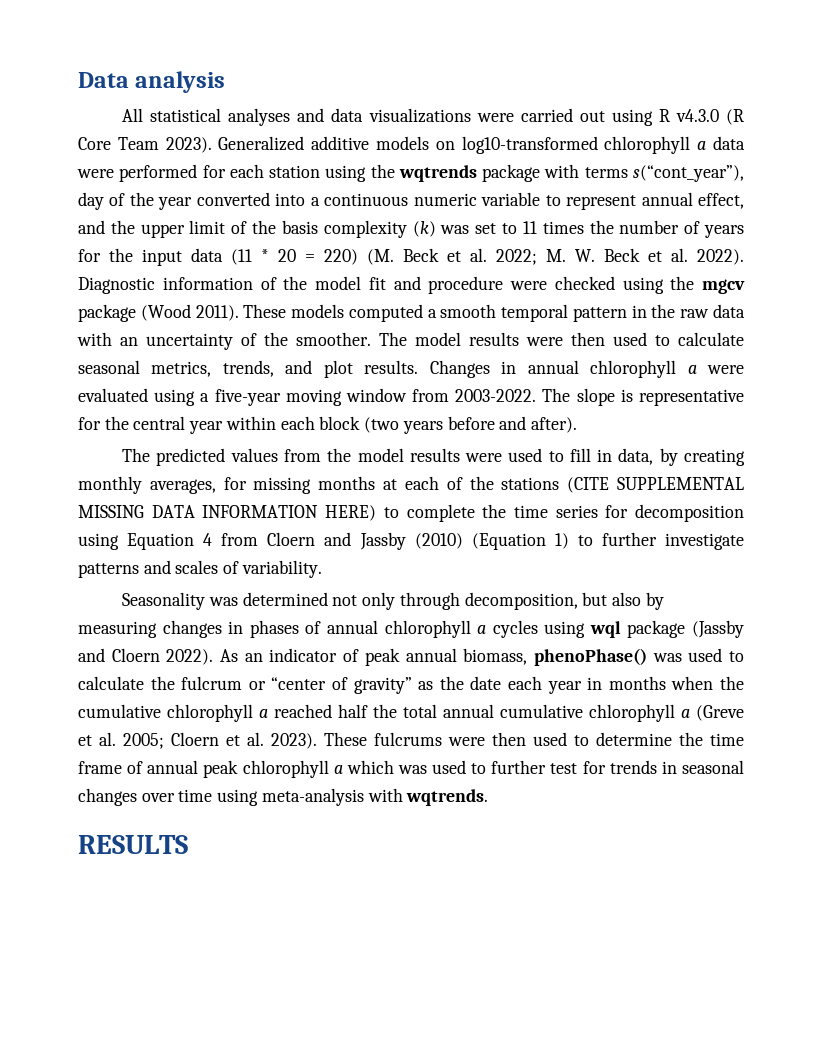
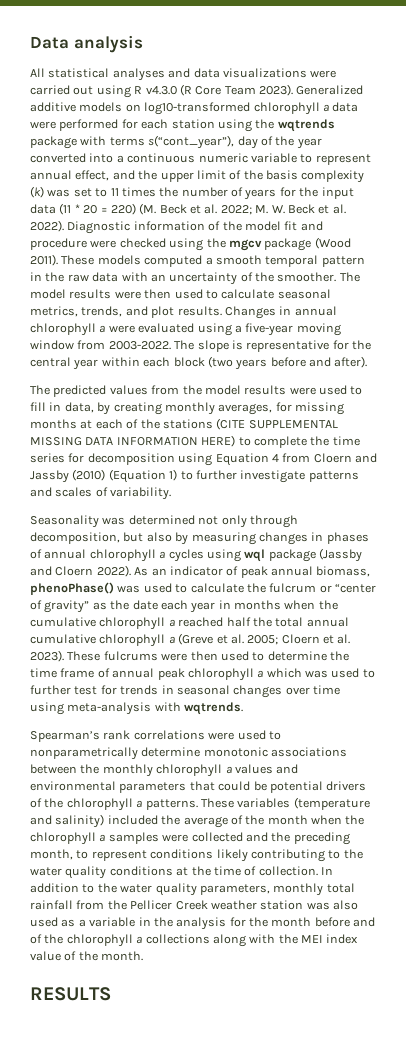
(489, 797) none -> [30,730,281,742] [30,747,348,760] [30,764,299,777] [30,781,367,793] [30,797,370,811] [30,814,365,828] [30,832,350,845] [30,849,363,862] [30,866,333,879] [30,883,355,896] [30,900,358,910] [30,917,376,930] [30,934,359,947] [30,951,144,961] // Spearman’s rank correlations were used to nonparametrically determine monotonic associations between the monthly chlorophyll a values and environmental parameters that could be potential drivers of the chlorophyll a patterns. These variables (temperature and salinity) included the average of the month when the chlorophyll a samples were collected and the preceding month, to represent conditions likely contributing to the water quality conditions at the time of collection. In addition to the water quality parameters, monthly total rainfall from the Pellicer Creek weather station was also used as a variable in the analysis for the month before and of the chlorophyll a collections along with the MEI index value of the month.

